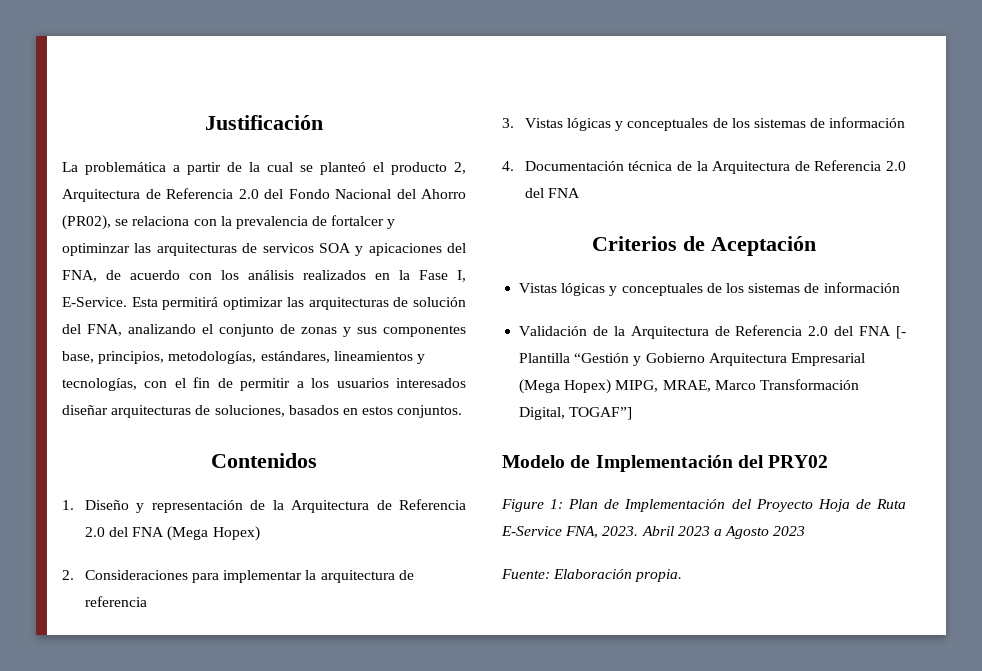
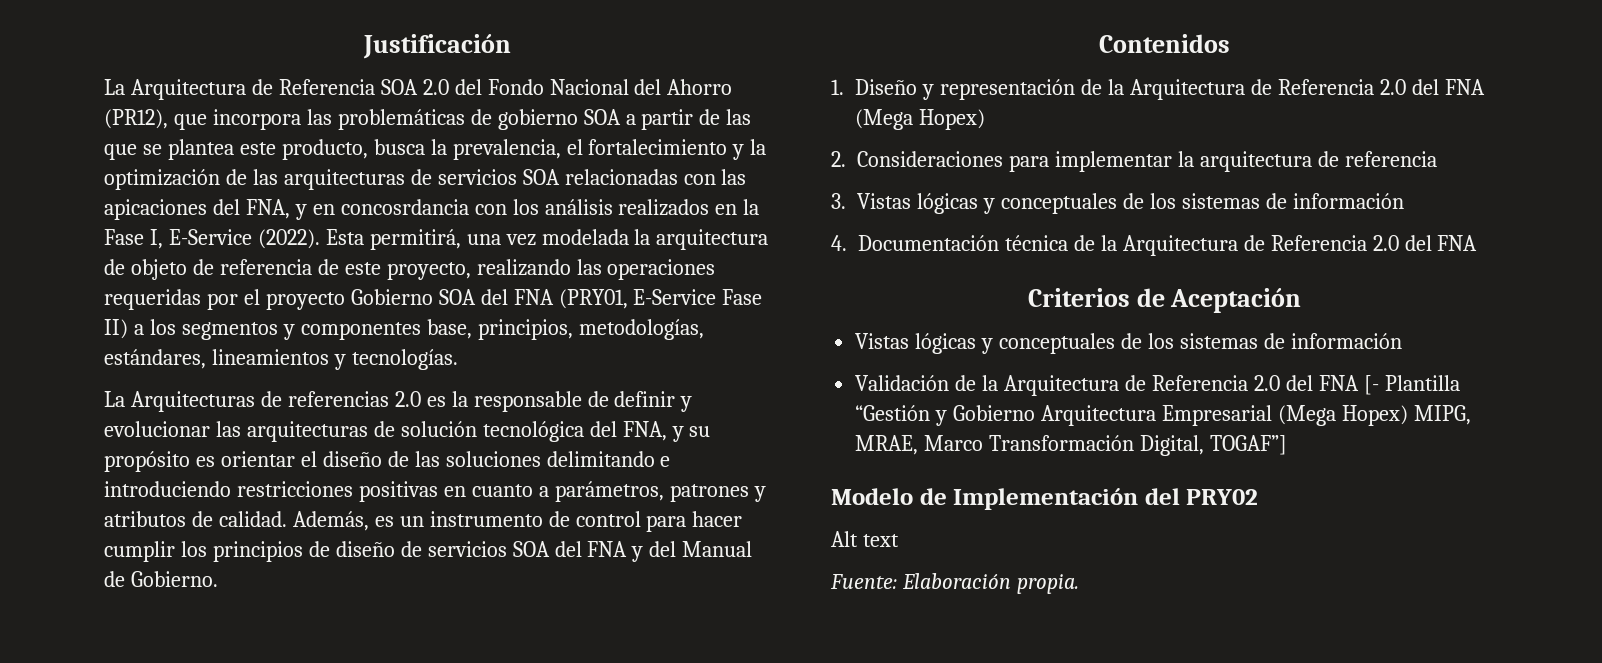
[85,162,466,175] [62,188,233,202] problemática a partir de la cual se planteó el producto 2, Arquitectura de Referencia -> [130,79,418,100] Arquitectura de Referencia SOA
[62,215,396,230] [62,243,466,256] [62,270,180,282] (PR02), se relaciona con la prevalencia de fortalcer y optiminzar las arquitecturas de servicos SOA y apicaciones del FNA, de acuerdo -> [104,109,752,130] [104,139,767,160] [104,169,747,190] [104,199,469,220] (PR12), que incorpora las problemáticas de gobierno SOA a partir de las que se plantea este producto, busca la prevalencia, el fortalecimiento y la optimización de las arquitecturas de servicios SOA relacionadas con las apicaciones del FNA, y en concosrdancia
[62,297,466,310] [62,324,377,337] E-Service. Esta permitirá optimizar las arquitecturas de solución del FNA, analizando el conjunto de zonas y sus -> [168,229,769,250] [104,259,716,280] [104,289,763,310] [104,319,295,340] E-Service (2022). Esta permitirá, una vez modelada la arquitectura de objeto de referencia de este proyecto, realizando las operaciones requeridas por el proyecto Gobierno SOA del FNA (PRY01, E-Service Fase II) a los segmentos y
[62,377,467,391] [62,405,463,418] tecnologías, con el fin de permitir a los usuarios interesados diseñar arquitecturas de soluciones, basados en estos conjuntos. -> [351,349,458,370] [104,391,693,412] [104,421,711,442] [104,451,671,472] [104,481,766,502] [104,511,743,532] [104,541,753,562] [104,571,218,587] tecnologías. // La Arquitecturas de referencias 2.0 es la responsable de definir y evolucionar las arquitecturas de solución tecnológica del FNA, y su propósito es orientar el diseño de las soluciones delimitando e introduciendo restricciones positivas en cuanto a parámetros, patrones y atributos de calidad. Además, es un instrumento de control para hacer cumplir los principios de diseño de servicios SOA del FNA y del Manual de Gobierno.
[501,499,906,512] [501,526,806,539] Figure 1: Plan de Implementación del Proyecto Hoja de Ruta E-Service FNA, 2023. Abril 2023 a Agosto 2023 -> [831,531,899,547] Alt text

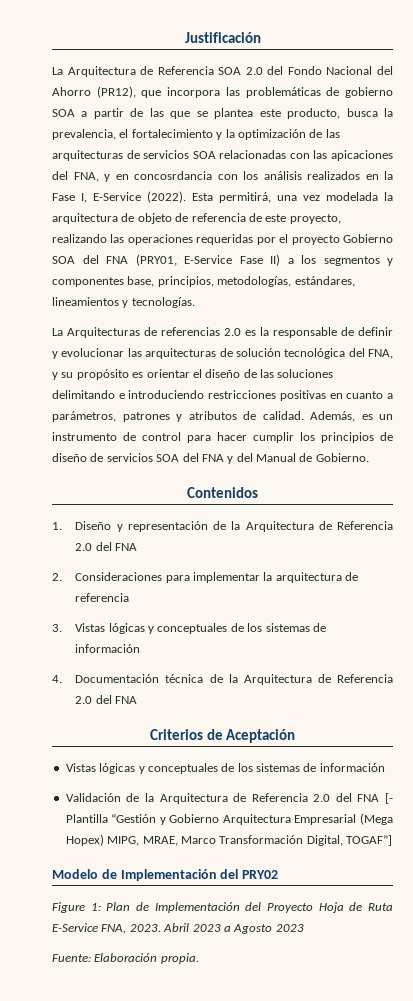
[855,109,986,130] (Mega Hopex) -> (138, 547) none
[831,531,899,547] Alt text -> [52,902,394,913] [52,923,304,934] Figure 1: Plan de Implementación del Proyecto Hoja de Ruta E-Service FNA, 2023. Abril 2023 a Agosto 2023

